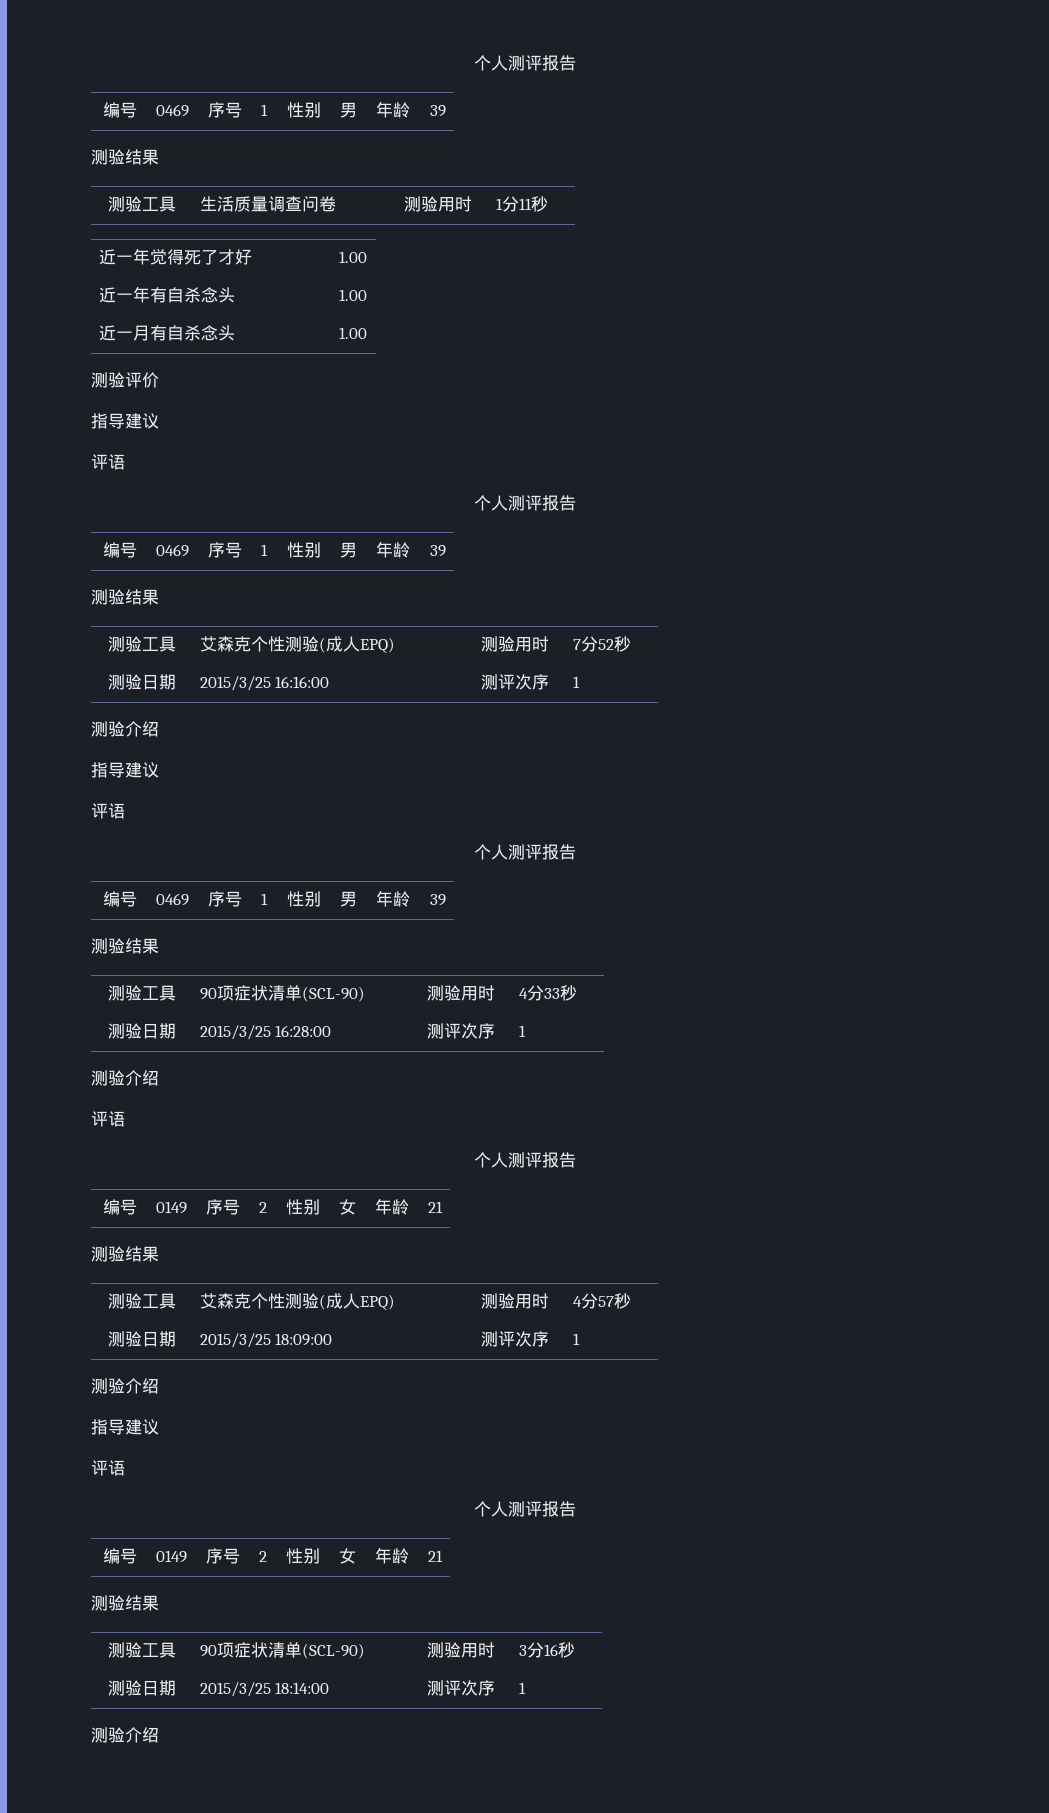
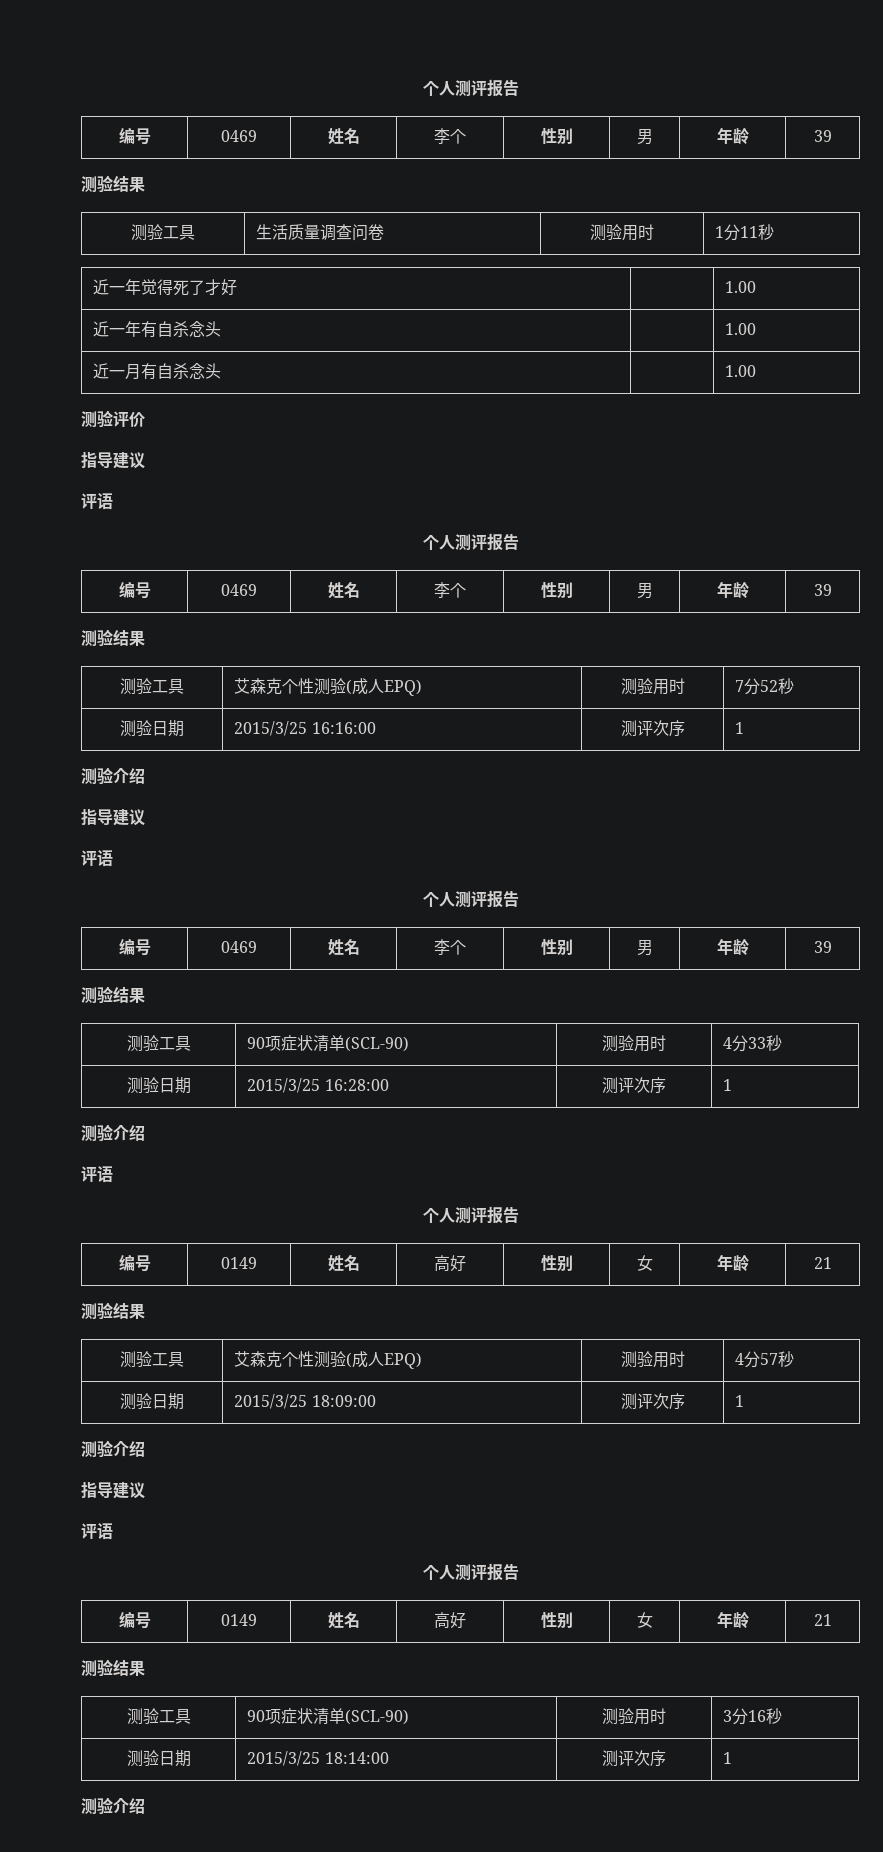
[473,55,576,71] [102,102,137,118] [155,104,189,117] [207,102,242,118] [261,104,268,116] 个人测评报告 // 编号 | 0469 | 序号 | 1 -> [422,79,519,97] [118,127,151,145] [221,130,257,142] [327,127,360,145] [434,128,466,144] 个人测评报告 // 编号 | 0469 | 姓名 | 李个
[207,542,242,558] [261,544,268,556] 序号 | 1 -> [327,581,360,599] [434,582,466,598] 姓名 | 李个
[207,891,242,907] [261,893,268,905] 序号 | 1 -> [327,938,360,956] [434,939,466,955] 姓名 | 李个
[205,1199,240,1215] [258,1202,267,1213] 序号 | 2 -> [327,1254,360,1272] [434,1255,466,1272] 姓名 | 高好
[205,1548,240,1564] [258,1551,267,1562] 序号 | 2 -> [327,1611,360,1629] [434,1612,466,1629] 姓名 | 高好

